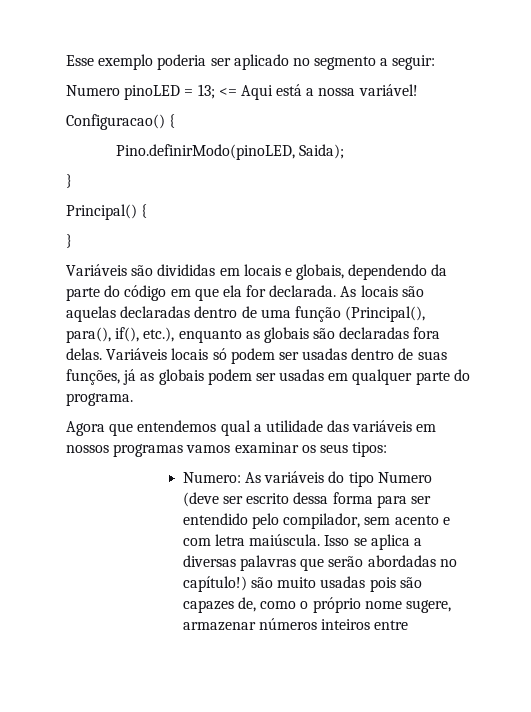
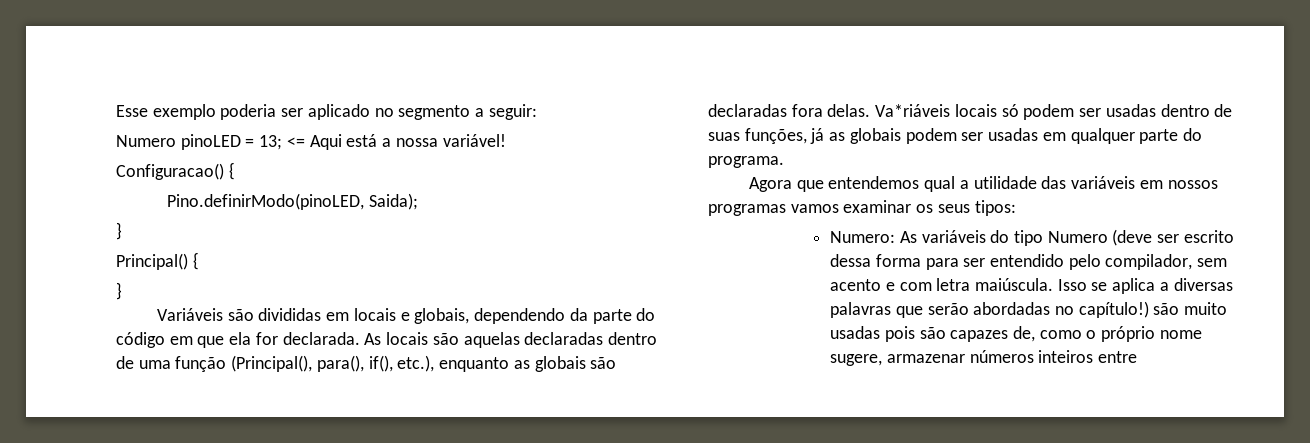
[106,348,168,360] Variáveis -> [875,104,951,117] Va*riáveis

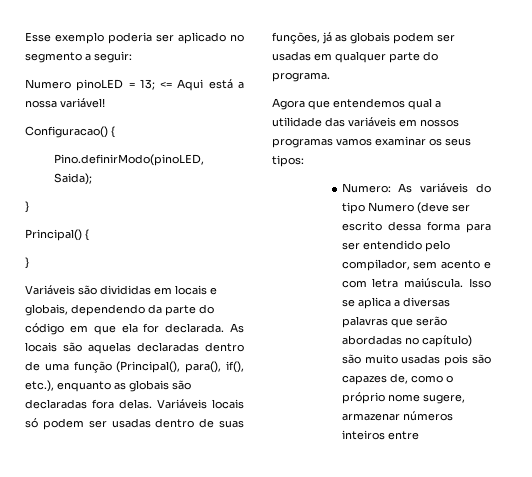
[875,104,951,117] Va*riáveis -> [157,399,207,409] Variáveis
[1078,301,1149,318] capítulo!) -> [421,335,472,347] capítulo)

